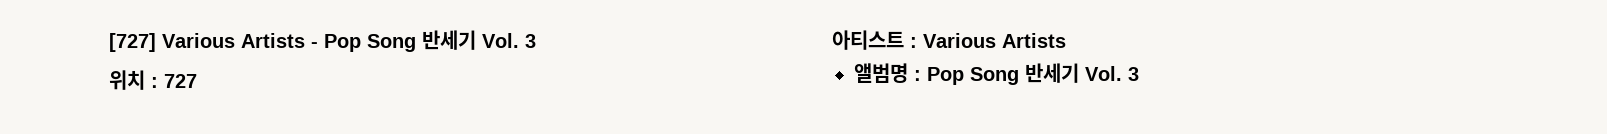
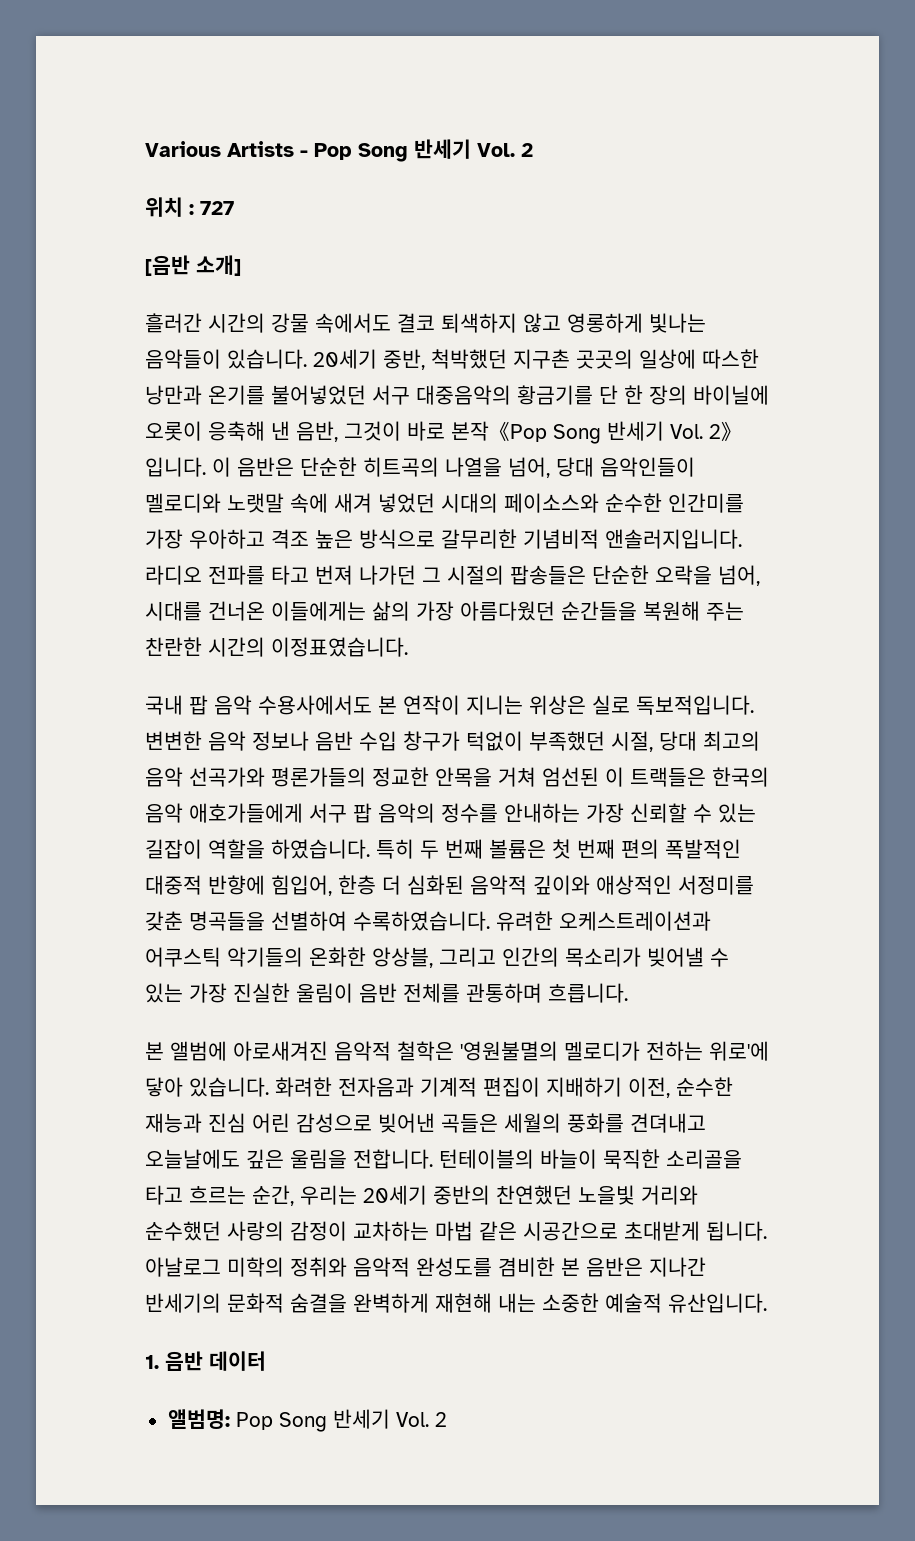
[109,33,156,52] [727] -> (145, 149) none
[525,34,536,48] 3 -> [521,143,533,157] 2
[832,30,1066,50] [854,63,1139,85] 아티스트 : Various Artists // 앨범명 : Pop Song 반세기 Vol. 3 -> [145,255,241,276] [145,313,706,333] [145,349,759,370] [145,385,769,405] [145,421,742,444] [145,457,695,478] [145,493,744,513] [145,529,742,549] [145,565,760,586] [145,601,744,621] [145,637,408,657] [145,695,754,715] [145,731,760,752] [145,767,769,787] [145,803,756,823] [145,839,741,859] [145,875,754,896] [145,911,711,931] [145,947,729,968] [145,983,628,1003] [145,1041,769,1061] [145,1077,733,1098] [145,1113,706,1133] [145,1149,742,1169] [145,1185,698,1206] [145,1221,767,1241] [145,1257,706,1277] [145,1293,767,1313] [145,1351,266,1371] [167,1409,447,1432] [음반 소개] // 흘러간 시간의 강물 속에서도 결코 퇴색하지 않고 영롱하게 빛나는 음악들이 있습니다. 20세기 중반, 척박했던 지구촌 곳곳의 일상에 따스한 낭만과 온기를 불어넣었던 서구 대중음악의 황금기를 단 한 장의 바이닐에 오롯이 응축해 낸 음반, 그것이 바로 본작《Pop Song 반세기 Vol. 2》입니다. 이 음반은 단순한 히트곡의 나열을 넘어, 당대 음악인들이 멜로디와 노랫말 속에 새겨 넣었던 시대의 페이소스와 순수한 인간미를 가장 우아하고 격조 높은 방식으로 갈무리한 기념비적 앤솔러지입니다. 라디오 전파를 타고 번져 나가던 그 시절의 팝송들은 단순한 오락을 넘어, 시대를 건너온 이들에게는 삶의 가장 아름다웠던 순간들을 복원해 주는 찬란한 시간의 이정표였습니다. // 국내 팝 음악 수용사에서도 본 연작이 지니는 위상은 실로 독보적입니다. 변변한 음악 정보나 음반 수입 창구가 턱없이 부족했던 시절, 당대 최고의 음악 선곡가와 평론가들의 정교한 안목을 거쳐 엄선된 이 트랙들은 한국의 음악 애호가들에게 서구 팝 음악의 정수를 안내하는 가장 신뢰할 수 있는 길잡이 역할을 하였습니다. 특히 두 번째 볼륨은 첫 번째 편의 폭발적인 대중적 반향에 힘입어, 한층 더 심화된 음악적 깊이와 애상적인 서정미를 갖춘 명곡들을 선별하여 수록하였습니다. 유려한 오케스트레이션과 어쿠스틱 악기들의 온화한 앙상블, 그리고 인간의 목소리가 빚어낼 수 있는 가장 진실한 울림이 음반 전체를 관통하며 흐릅니다. // 본 앨범에 아로새겨진 음악적 철학은 '영원불멸의 멜로디가 전하는 위로'에 닿아 있습니다. 화려한 전자음과 기계적 편집이 지배하기 이전, 순수한 재능과 진심 어린 감성으로 빚어낸 곡들은 세월의 풍화를 견뎌내고 오늘날에도 깊은 울림을 전합니다. 턴테이블의 바늘이 묵직한 소리골을 타고 흐르는 순간, 우리는 20세기 중반의 찬연했던 노을빛 거리와 순수했던 사랑의 감정이 교차하는 마법 같은 시공간으로 초대받게 됩니다. 아날로그 미학의 정취와 음악적 완성도를 겸비한 본 음반은 지나간 반세기의 문화적 숨결을 완벽하게 재현해 내는 소중한 예술적 유산입니다. // 1. 음반 데이터 // 앨범명: Pop Song 반세기 Vol. 2

